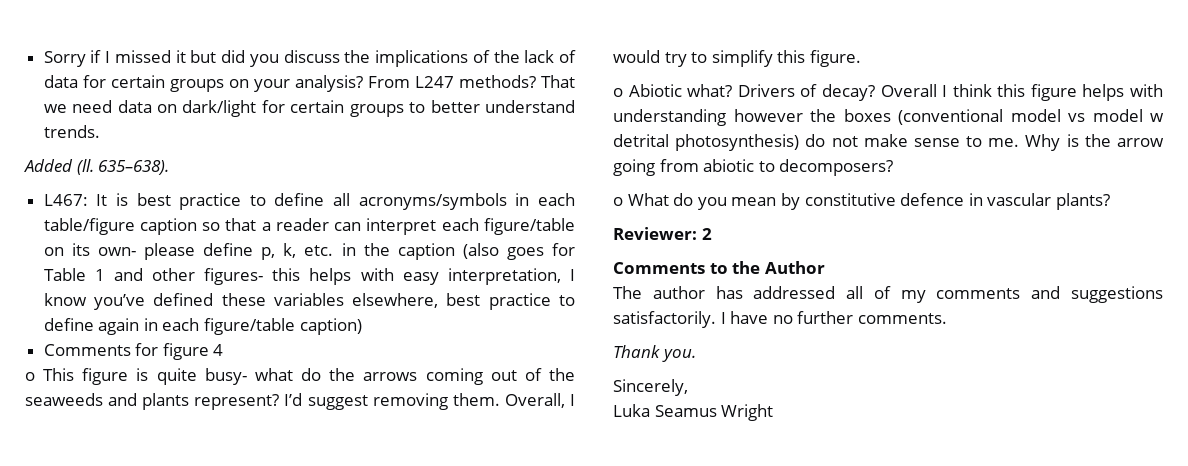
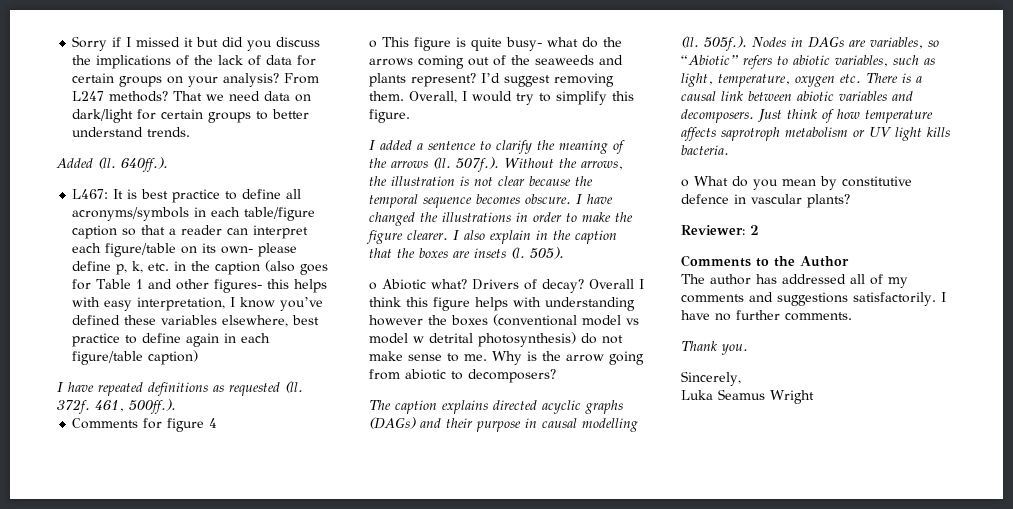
[98,160,170,175] 635–638). -> [121,157,168,172] 640ff.).
(362, 326) none -> [57,381,303,396] [57,399,176,414] // I have repeated definitions as requested (ll. 372f. 461, 500ff.).
(861, 58) none -> [369,140,625,154] [369,157,623,172] [369,176,593,186] [369,194,613,208] [369,212,633,226] [366,230,617,244] [369,247,564,259] // I added a sentence to clarify the meaning of the arrows (ll. 507f.). Without the arrows, the illustration is not clear because the temporal sequence becomes obscure. I have changed the illustrations in order to make the figure clearer. I also explain in the caption that the boxes are insets (l. 505).
(894, 167) none -> [369,400,623,414] [369,417,638,432] [681,36,939,51] [681,55,935,69] [681,73,922,87] [681,91,913,101] [681,109,933,123] [681,127,950,141] [681,145,729,155] // The caption explains directed acyclic graphs (DAGs) and their purpose in causal modelling (ll. 505f.). Nodes in DAGs are variables, so “Abiotic” refers to abiotic variables, such as light, temperature, oxygen etc. There is a causal link between abiotic variables and decomposers. Just think of how temperature affects saprotroph metabolism or UV light kills bacteria.

